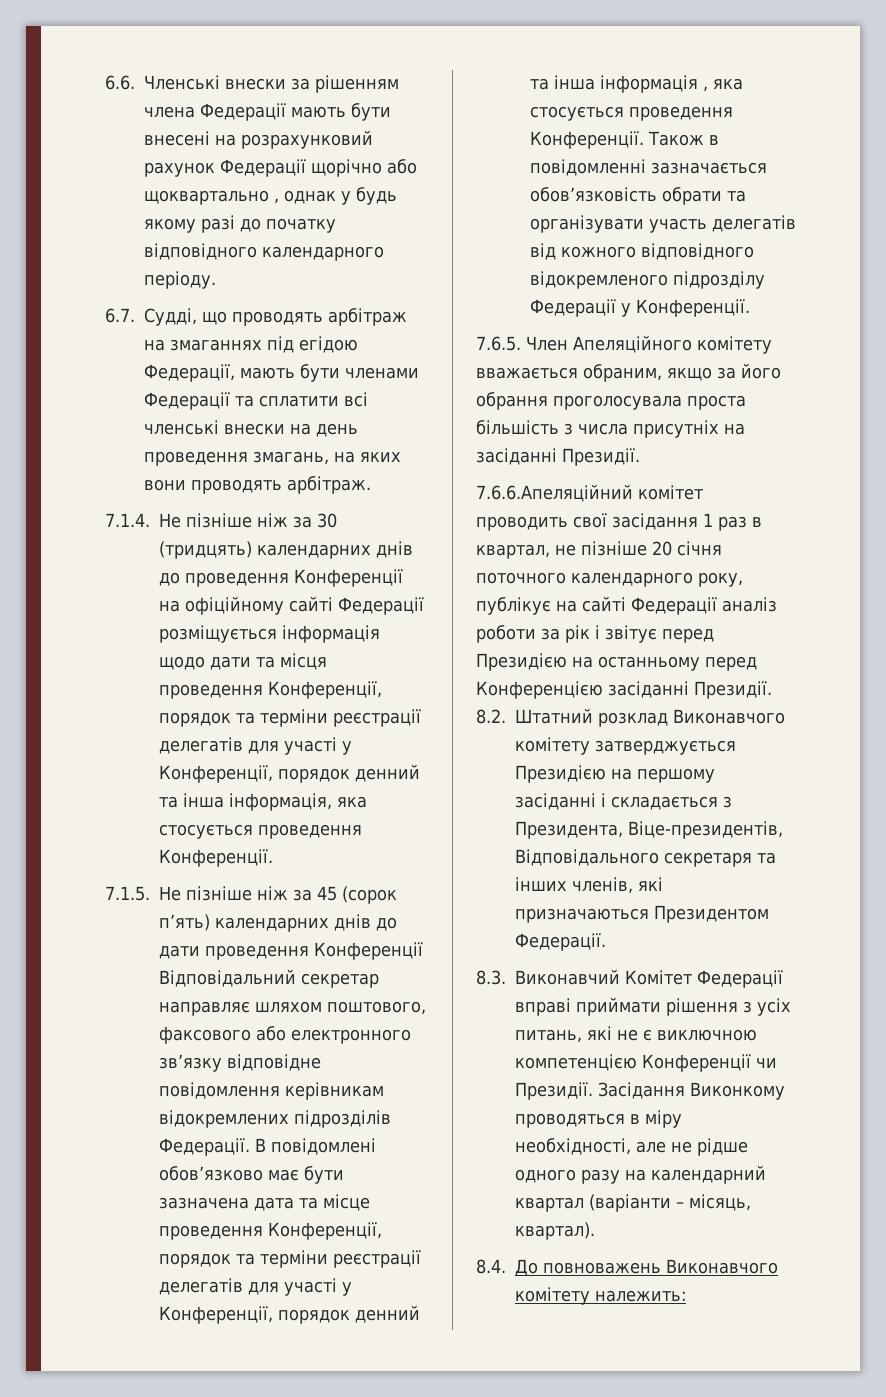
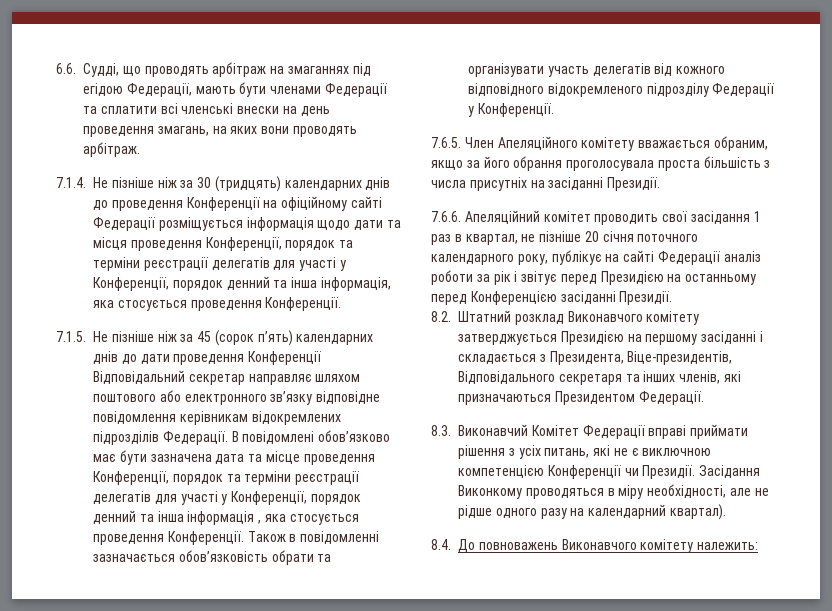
[144,75,399,93] [144,103,391,121] [144,130,373,149] [144,159,417,177] [144,187,397,205] [144,215,336,233] [144,243,384,261] [144,271,216,289] [105,308,135,323] Членські внески за рішенням члена Федерації мають бути внесені на розрахунковий рахунок Федерації щорічно або щоквартально , однак у будь якому разі до початку відповідного календарного періоду. // 6.7. -> (76, 68) none
[327,1001,426,1015] [159,1026,251,1044] поштового, факсового -> [93,394,156,402] поштового
[476,484,633,502] 7.6.6.Апеляційний -> [431,210,540,224] 7.6.6. Апеляційний
[515,1194,751,1212] квартал (варіанти – місяць, -> (667, 511) none

